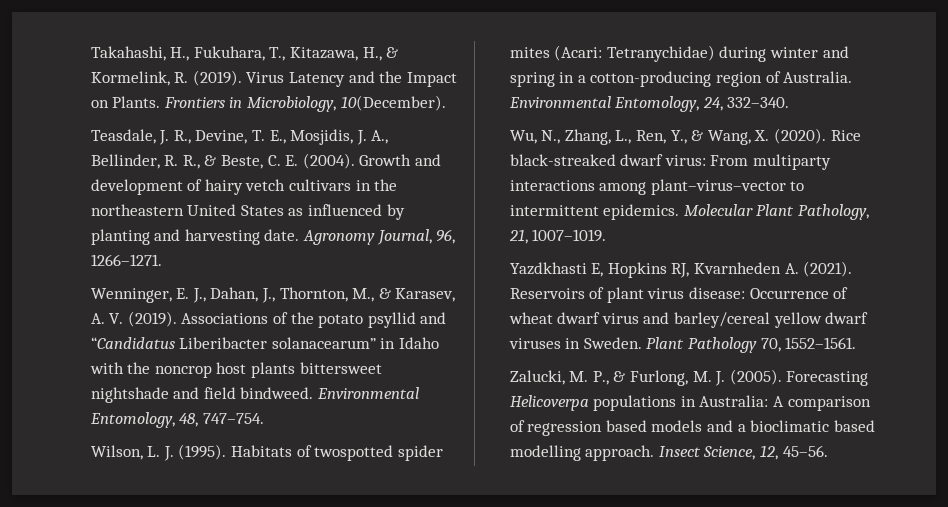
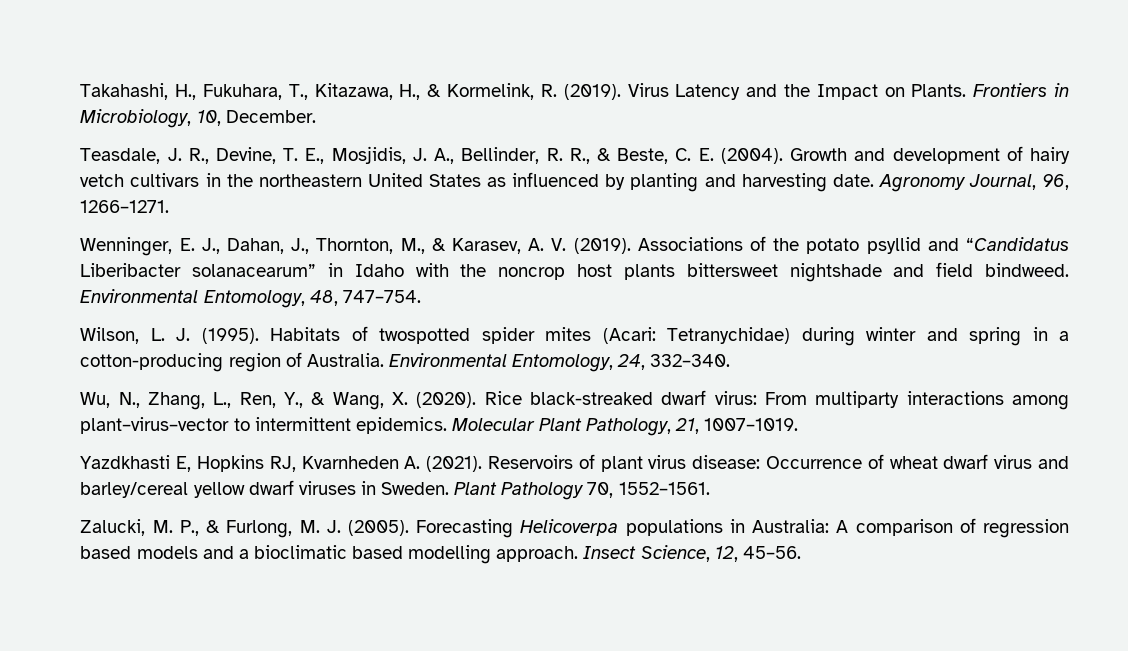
[340,95,446,111] 10(December). -> [196,110,316,126] 10, December.

